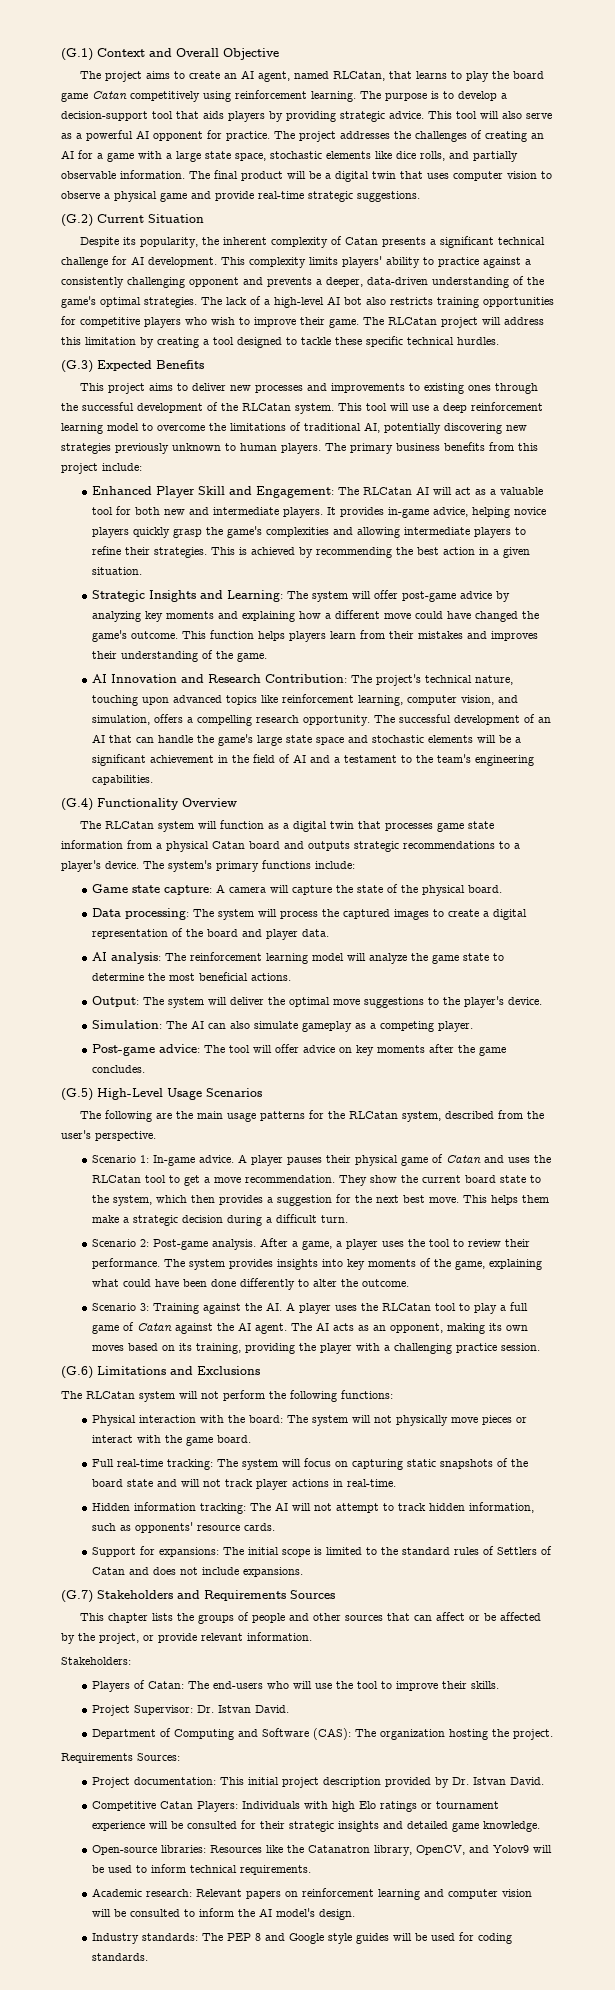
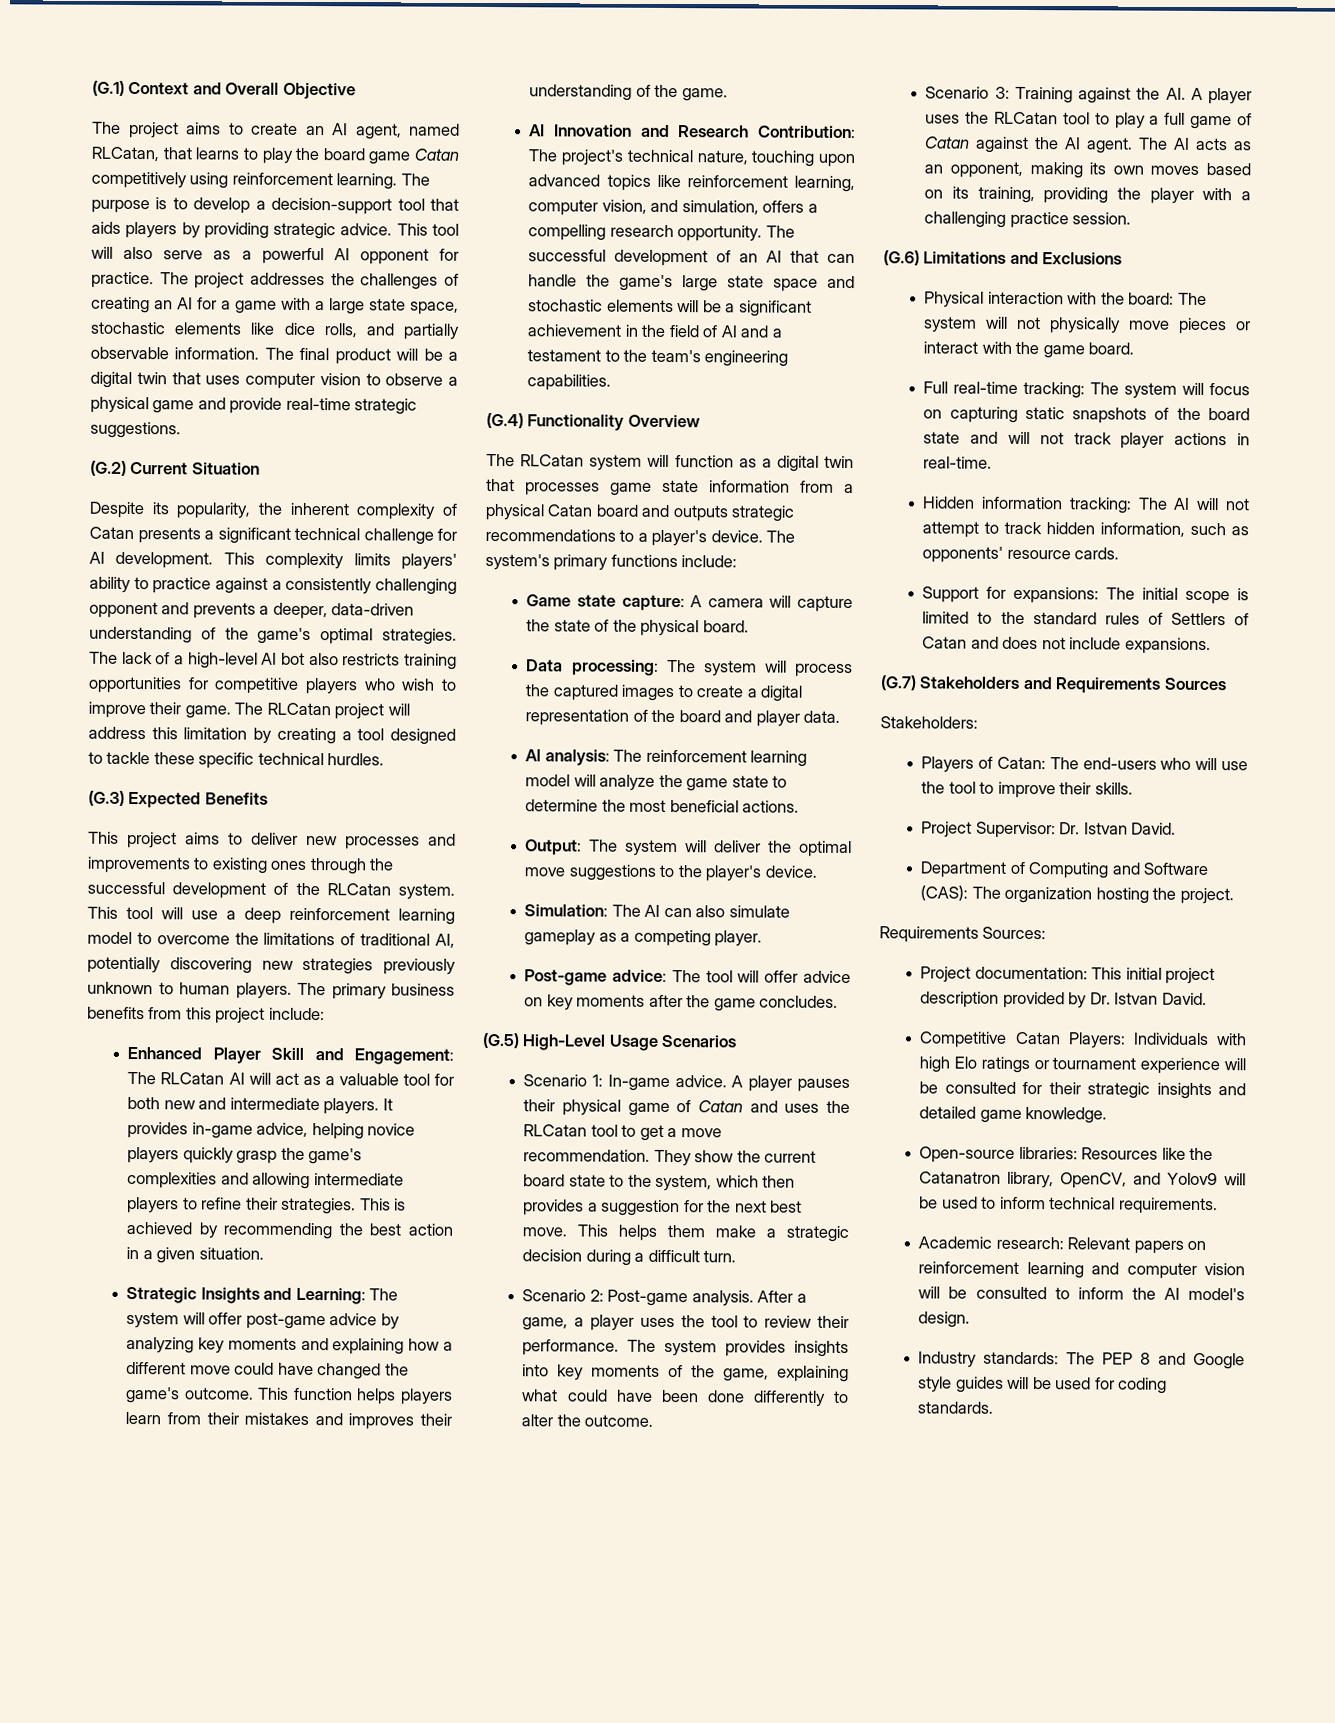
[80,1110,545,1122] [61,1130,156,1141] // The following are the main usage patterns for the RLCatan system, described from the user's perspective. -> (738, 1041) none
[61,1390,393,1402] // The RLCatan system will not perform the following functions: -> (1123, 258) none
[80,1612,542,1624] [61,1632,312,1644] // This chapter lists the groups of people and other sources that can affect or be affected by the project, or provide relevant information. -> (1227, 684) none

